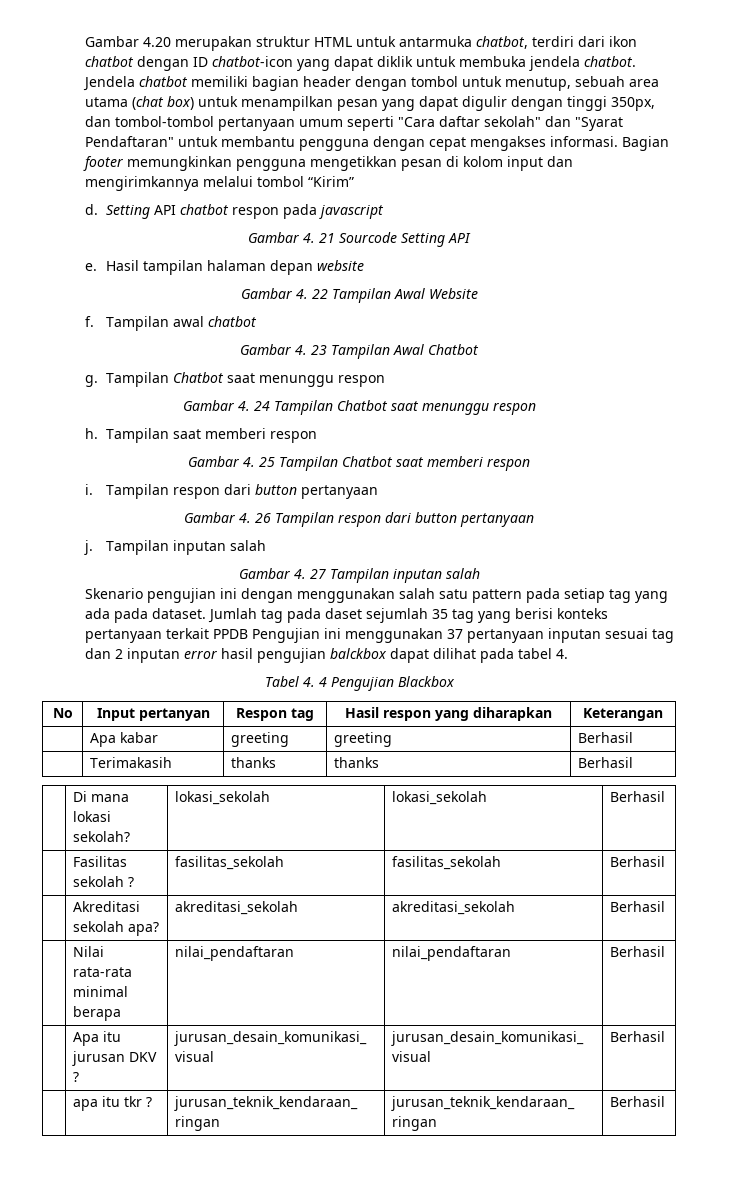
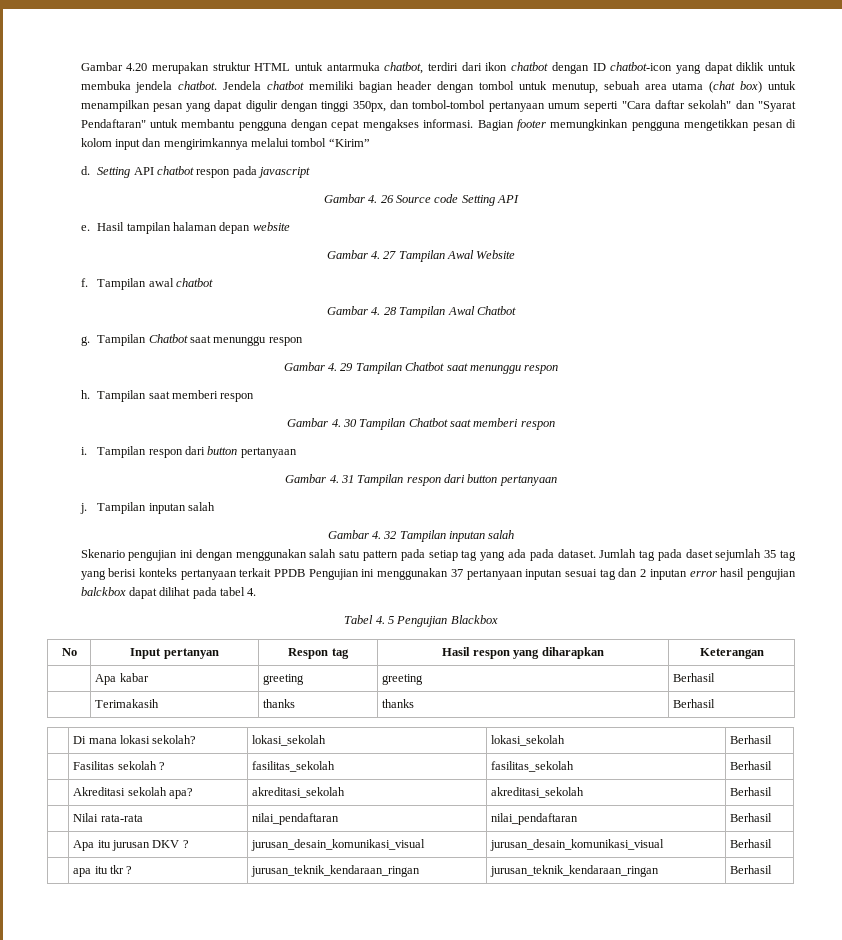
[319,232,397,243] 21 Sourcode -> [380,194,459,203] 26 Source code
[311,289,328,299] 22 -> [383,251,397,259] 27
[311,345,327,355] 23 -> [383,307,397,315] 28
[253,401,270,411] 24 -> [340,363,354,371] 29
[259,457,275,467] 25 -> [342,419,357,427] 30
[255,513,271,523] 26 -> [340,475,354,483] 31
[309,569,326,579] 27 -> [383,531,397,539] 32
[318,677,327,687] 4 -> [388,616,394,624] 5
[73,986,129,997] [73,1006,122,1021] minimal berapa -> (143, 818) none

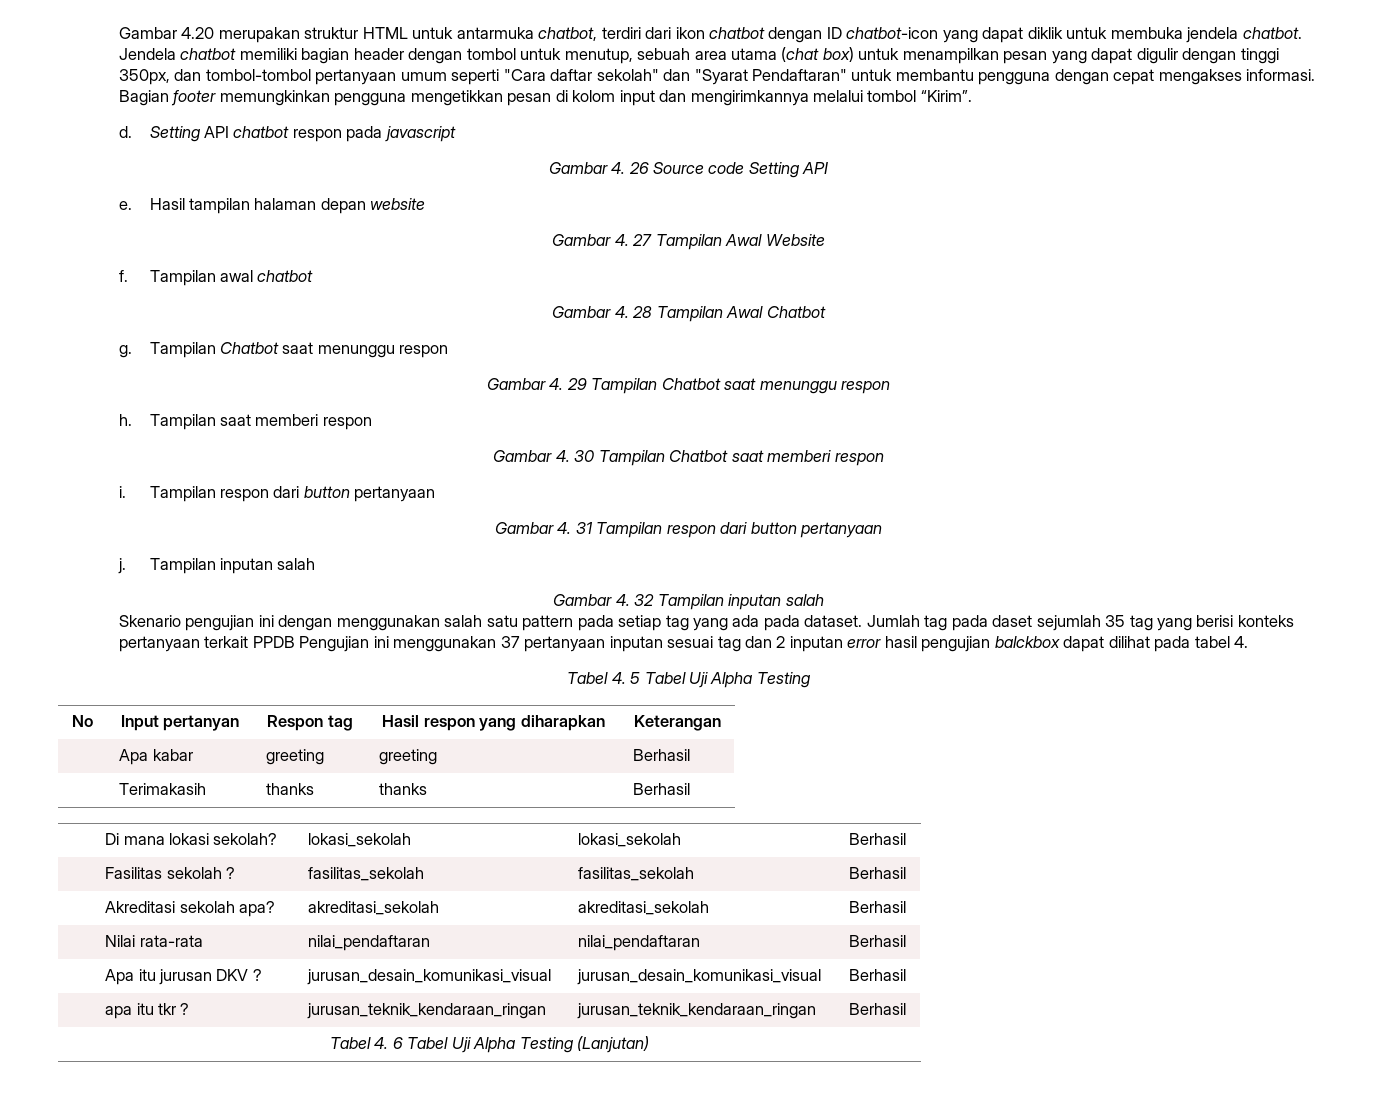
[328,138,370,147] “Kirim” -> [920,90,972,102] “Kirim”.
[396,615,498,627] Pengujian Blackbox -> [644,672,810,688] Tabel Uji Alpha Testing
(773, 869) none -> [329,1036,650,1053] // Tabel 4. 6 Tabel Uji Alpha Testing (Lanjutan)

